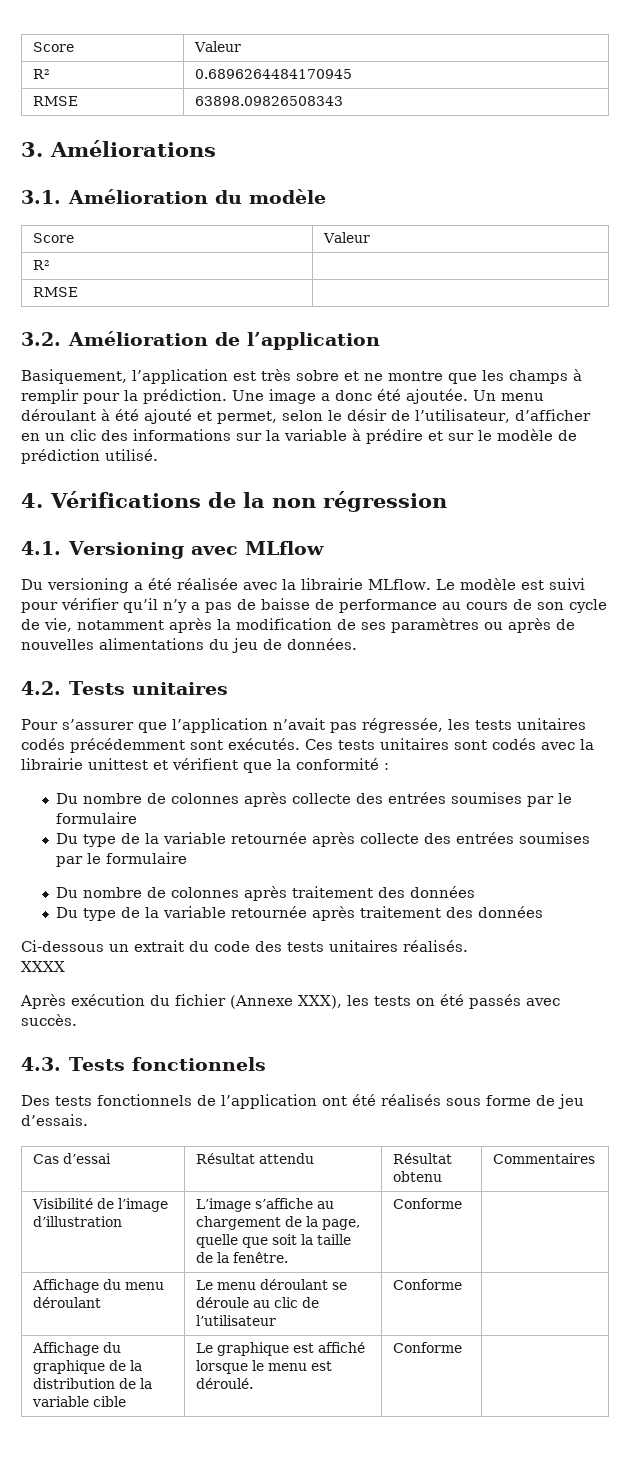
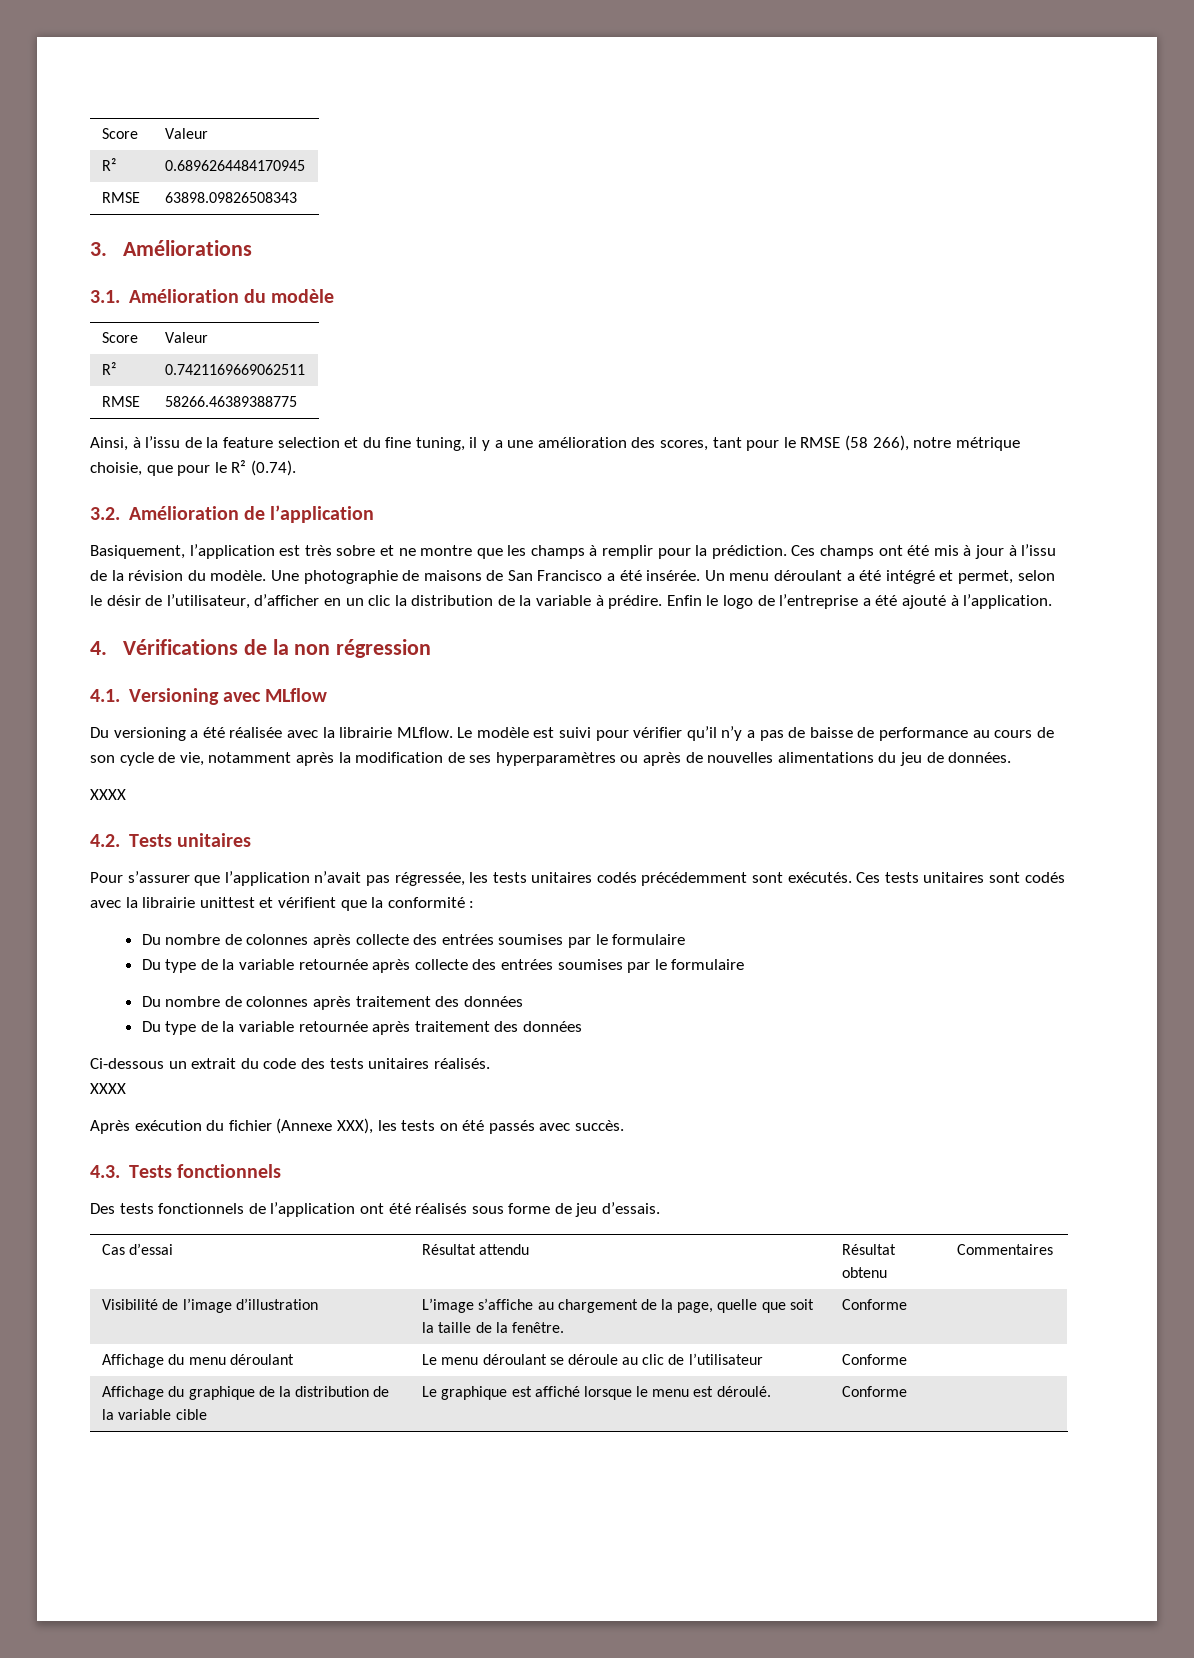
[32,287,78,297] // RMSE | -> [165,364,306,375] [102,396,141,407] [165,396,298,407] [90,435,1020,451] [90,460,296,476] 0.7421169669062511 // RMSE | 58266.46389388775 // Ainsi, à l’issu de la feature selection et du fine tuning, il y a une amélioration des scores, tant pour le RMSE (58 266), notre métrique choisie, que pour le R² (0.74).
[232,389,544,404] [21,409,192,424] Une image a donc été ajoutée. Un menu déroulant à été ajouté -> [791,544,1057,559] [90,570,935,584] Ces champs ont été mis à jour à l’issu de la révision du modèle. Une photographie de maisons de San Francisco a été insérée. Un menu déroulant a été intégré
[101,429,577,444] [21,449,158,464] des informations sur la variable à prédire et sur le modèle de prédiction utilisé. -> [394,594,1053,609] la distribution de la variable à prédire. Enfin le logo de l’entreprise a été ajouté à l’application.
[391,618,479,633] paramètres -> [495,752,616,766] hyperparamètres
(357, 644) none -> [90,789,126,800] // XXXX

